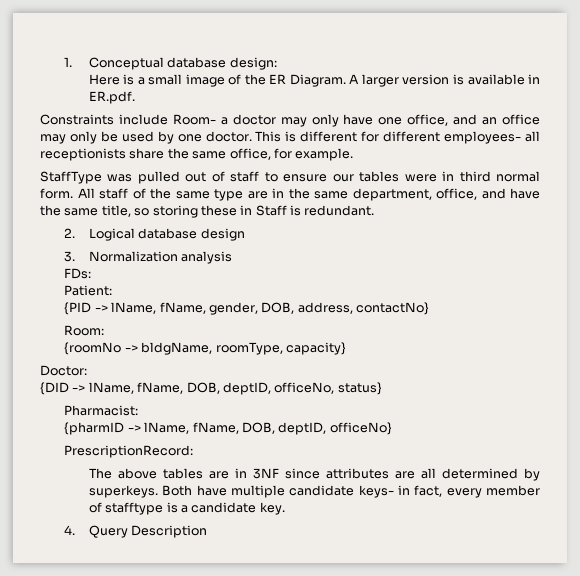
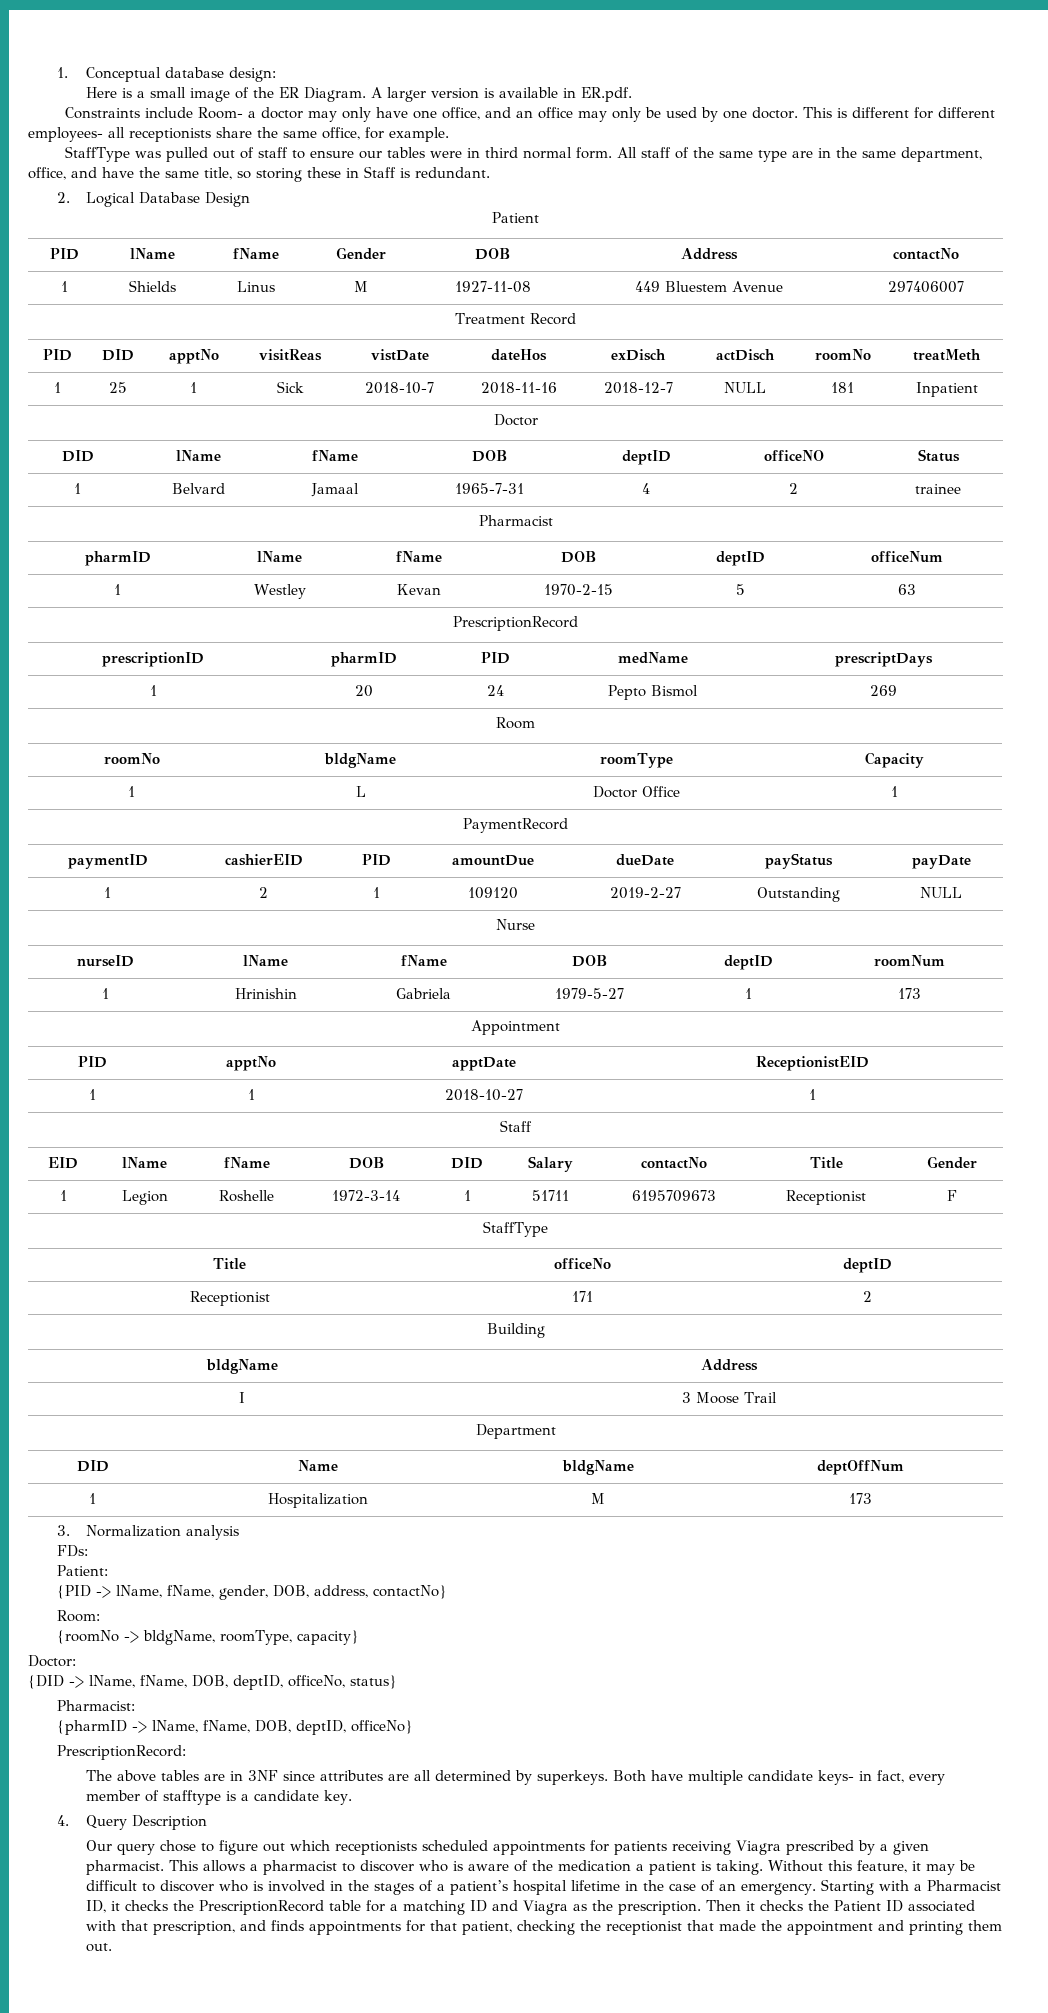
[138,228,245,241] database design -> [139,192,251,207] [492,212,539,223] [50,248,79,260] [130,248,175,259] [232,248,279,259] [336,247,386,260] [475,248,510,260] [681,248,738,260] [892,248,959,260] [61,281,68,292] [129,280,176,292] [236,281,275,292] [354,281,368,292] [454,281,531,293] [635,281,784,292] [887,281,964,293] [455,313,576,325] [43,349,72,361] [102,349,134,361] [168,349,219,364] [259,349,322,361] [370,349,429,361] [491,349,547,361] [611,349,666,361] [716,349,775,361] [814,349,871,360] [913,349,981,361] [54,382,61,393] [109,382,127,393] [190,382,197,393] [276,381,304,393] [365,382,434,394] [480,382,557,394] [603,382,673,394] [724,382,766,393] [831,382,854,393] [915,382,978,397] [493,414,538,426] [61,450,94,462] [176,450,221,461] [312,450,358,461] [471,450,507,462] [621,450,671,465] [763,450,824,461] [917,449,960,462] [74,483,81,494] [172,483,225,494] [311,483,359,497] [454,483,524,494] [642,483,650,494] [789,483,798,494] [915,484,961,494] [478,515,553,526] [84,551,151,566] [257,551,302,562] [396,551,442,562] [560,551,596,563] [716,551,765,566] [870,551,943,563] [114,584,121,595] [253,584,306,599] [397,584,441,595] [543,584,613,596] [736,584,745,595] [897,584,916,595] [453,616,578,631] [102,652,204,667] [330,652,397,667] [481,652,510,664] [617,652,688,664] [834,652,933,667] [149,685,157,696] [354,685,373,697] [487,685,504,696] [608,685,698,700] [869,685,897,696] [496,717,535,729] [103,753,160,764] [324,753,396,768] [600,753,674,768] [864,752,924,768] [128,786,135,797] [355,786,366,797] [593,786,680,798] [890,786,898,797] [463,818,568,833] [67,854,148,869] [224,854,303,866] [362,854,391,866] [452,855,534,866] [616,854,674,866] [764,853,833,869] [911,855,971,869] [104,887,111,898] [259,887,268,898] [373,887,380,898] [468,887,518,899] [609,887,681,899] [756,887,840,902] [920,887,962,898] [496,919,535,930] [77,955,134,967] [243,955,288,966] [400,955,447,966] [571,955,607,967] [723,955,773,970] [874,955,945,967] [102,988,109,999] [234,988,297,999] [396,988,451,999] [554,988,624,999] [744,988,752,999] [898,988,921,999] [471,1020,560,1035] [77,1056,107,1068] [226,1056,276,1071] [452,1057,516,1071] [755,1056,869,1071] [88,1089,96,1100] [247,1089,255,1100] [445,1089,523,1101] [808,1089,816,1100] [500,1120,532,1132] [48,1157,78,1169] [122,1157,167,1168] [223,1157,270,1168] [348,1157,384,1169] [451,1157,483,1169] [527,1156,573,1172] [641,1157,707,1169] [809,1157,843,1169] [926,1156,977,1169] [59,1190,67,1201] [121,1190,168,1205] [219,1190,274,1202] [332,1190,400,1201] [463,1190,471,1201] [531,1190,569,1201] [632,1190,716,1202] [786,1190,866,1205] [946,1190,957,1201] [483,1221,549,1237] [213,1258,246,1270] [553,1258,611,1269] [843,1258,892,1273] [189,1291,270,1306] [571,1291,593,1302] [863,1291,872,1302] [486,1323,545,1338] [205,1359,278,1374] [701,1359,758,1371] [239,1392,245,1403] [682,1392,778,1404] [475,1424,556,1439] [76,1460,109,1472] [297,1460,338,1471] [561,1460,634,1475] [816,1460,904,1475] [89,1493,96,1504] [267,1493,368,1508] [591,1493,605,1504] [848,1493,872,1504] Database Design // Patient // PID | lName | fName | Gender | DOB | Address | contactNo // 1 | Shields | Linus | M | 1927-11-08 | 449 Bluestem Avenue | 297406007 // Treatment Record // PID | DID | apptNo | visitReas | vistDate | dateHos | exDisch | actDisch | roomNo | treatMeth // 1 | 25 | 1 | Sick | 2018-10-7 | 2018-11-16 | 2018-12-7 | NULL | 181 | Inpatient // Doctor // DID | lName | fName | DOB | deptID | officeNO | Status // 1 | Belvard | Jamaal | 1965-7-31 | 4 | 2 | trainee // Pharmacist // pharmID | lName | fName | DOB | deptID | officeNum // 1 | Westley | Kevan | 1970-2-15 | 5 | 63 // PrescriptionRecord // prescriptionID | pharmID | PID | medName | prescriptDays // 1 | 20 | 24 | Pepto Bismol | 269 // Room // roomNo | bldgName | roomType | Capacity // 1 | L | Doctor Office | 1 // PaymentRecord // paymentID | cashierEID | PID | amountDue | dueDate | payStatus | payDate // 1 | 2 | 1 | 109120 | 2019-2-27 | Outstanding | NULL // Nurse // nurseID | lName | fName | DOB | deptID | roomNum // 1 | Hrinishin | Gabriela | 1979-5-27 | 1 | 173 // Appointment // PID | apptNo | apptDate | ReceptionistEID // 1 | 1 | 2018-10-27 | 1 // Staff // EID | lName | fName | DOB | DID | Salary | contactNo | Title | Gender // 1 | Legion | Roshelle | 1972-3-14 | 1 | 51711 | 6195709673 | Receptionist | F // StaffType // Title | officeNo | deptID // Receptionist | 171 | 2 // Building // bldgName | Address // I | 3 Moose Trail // Department // DID | Name | bldgName | deptOffNum // 1 | Hospitalization | M | 173
(208, 531) none -> [86,1840,930,1855] [86,1860,976,1875] [86,1879,1002,1895] [86,1900,976,1915] [86,1920,1003,1935] [86,1943,113,1952] // Our query chose to figure out which receptionists scheduled appointments for patients receiving Viagra prescribed by a given pharmacist. This allows a pharmacist to discover who is aware of the medication a patient is taking. Without this feature, it may be difficult to discover who is involved in the stages of a patient’s hospital lifetime in the case of an emergency. Starting with a Pharmacist ID, it checks the PrescriptionRecord table for a matching ID and Viagra as the prescription. Then it checks the Patient ID associated with that prescription, and finds appointments for that patient, checking the receptionist that made the appointment and printing them out.

